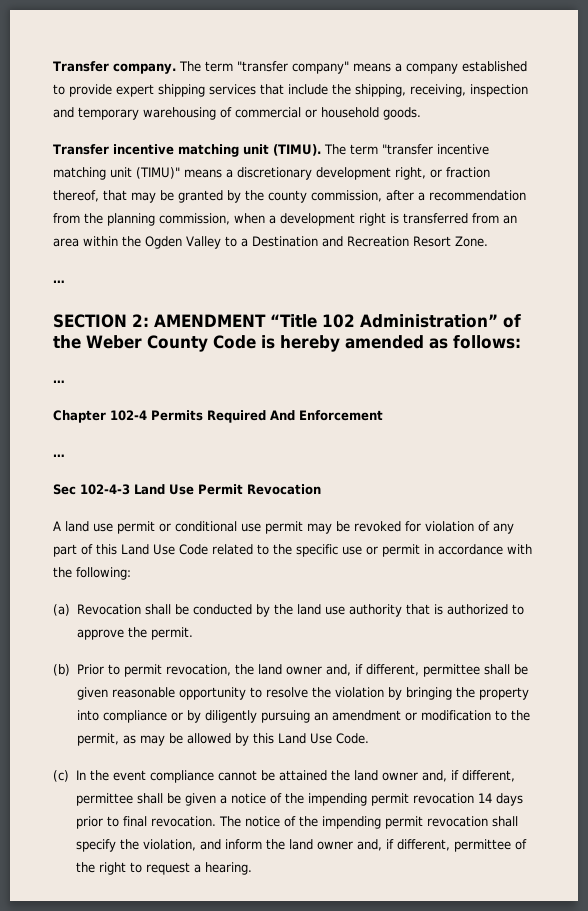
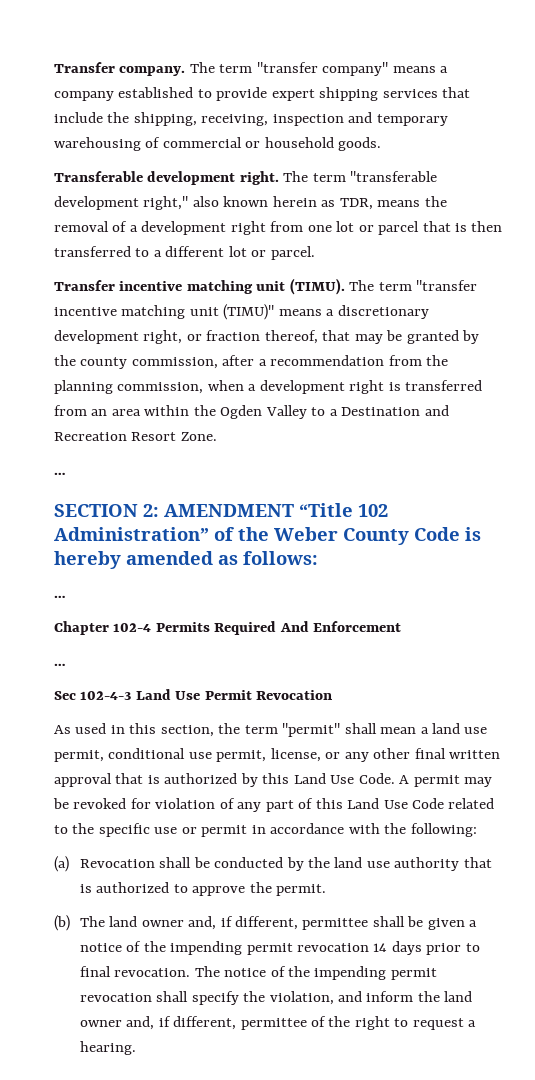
(421, 113) none -> [54,171,438,185] [54,196,447,210] [54,221,503,235] [54,246,315,260] // Transferable development right. The term "transferable development right," also known herein as TDR, means the removal of a development right from one lot or parcel that is then transferred to a different lot or parcel.
[53,521,261,534] A land use permit or conditional use -> [54,723,488,737] [54,748,501,762] [54,773,410,787] As used in this section, the term "permit" shall mean a land use permit, conditional use permit, license, or any other final written approval that is authorized by this Land Use Code. A
[76,664,528,677] [76,687,529,700] [76,710,530,723] [76,733,369,746] [53,770,350,783] Prior to permit revocation, the land owner and, if different, permittee shall be given reasonable opportunity to resolve the violation by bringing the property into compliance or by diligently pursuing an amendment or modification to the permit, as may be allowed by this Land Use Code. // (c) In the event compliance cannot be attained the -> [79,916,105,927] The

